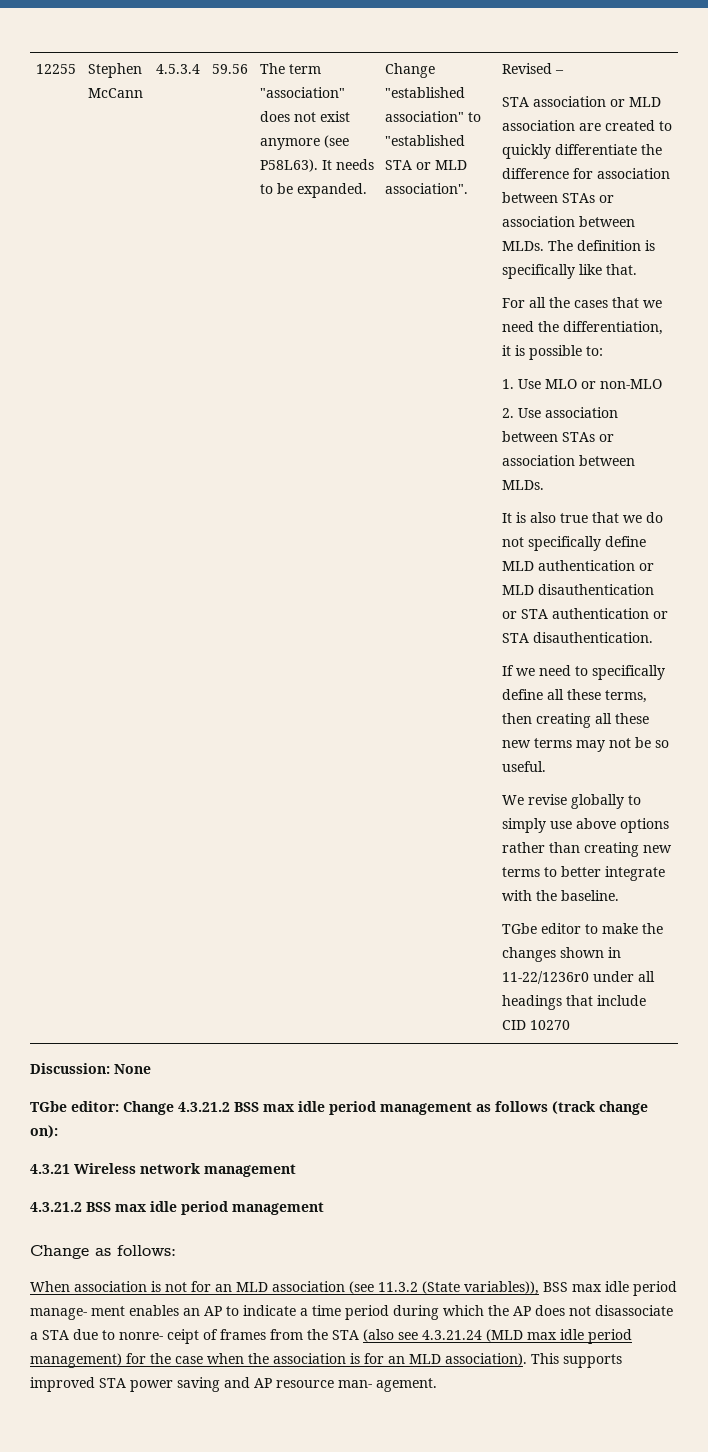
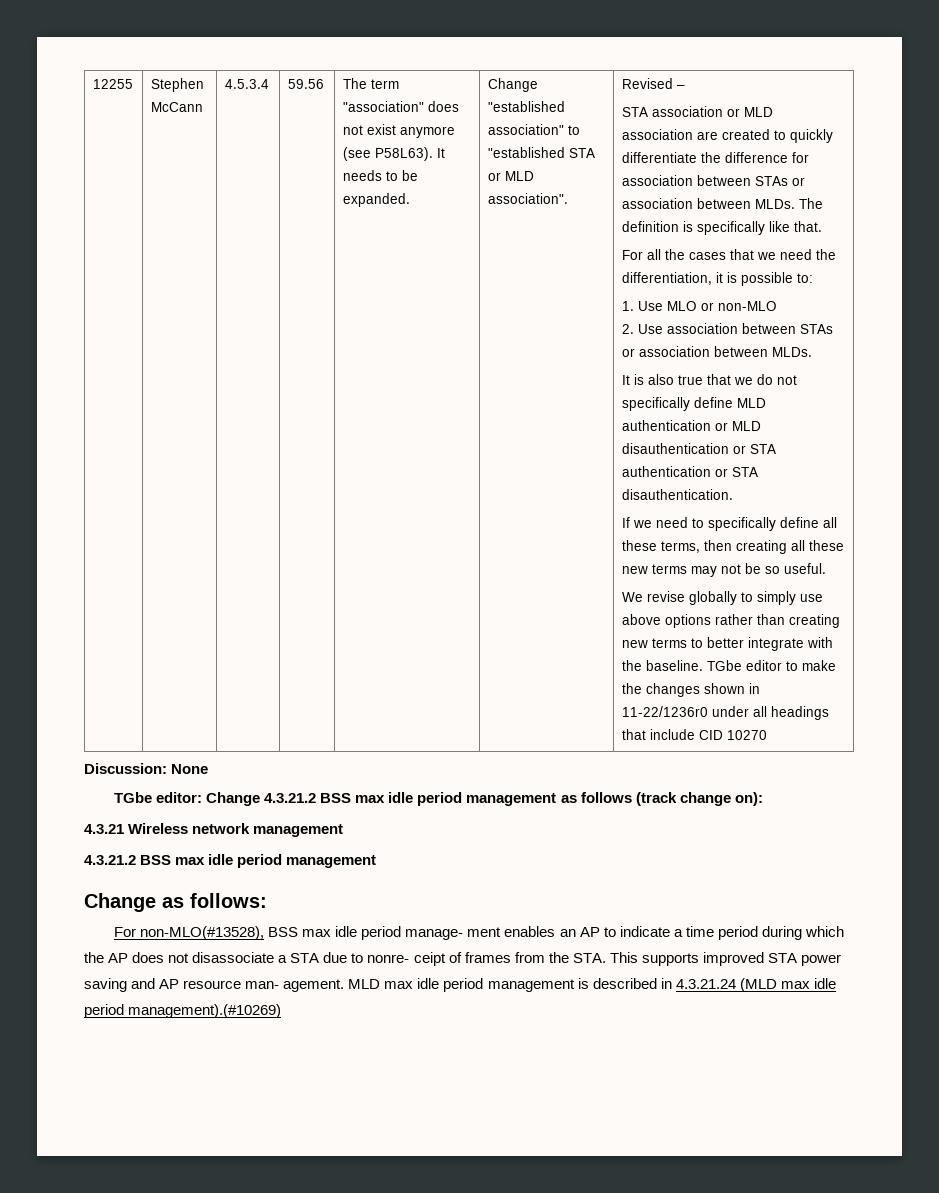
(619, 895) // -> (703, 665) none
[30,1281,539,1295] When association is not for an MLD association (see 11.3.2 (State variables)), -> [114,926,265,940] For non-MLO(#13528),
[332,1329,632,1344] [30,1353,527,1368] STA (also see 4.3.21.24 (MLD max idle period management) for the case when the association is for an MLD association). -> [572,953,606,963] STA.
(437, 1385) none -> [348,978,836,992] [84,1004,282,1018] MLD max idle period management is described in 4.3.21.24 (MLD max idle period management).(#10269)

